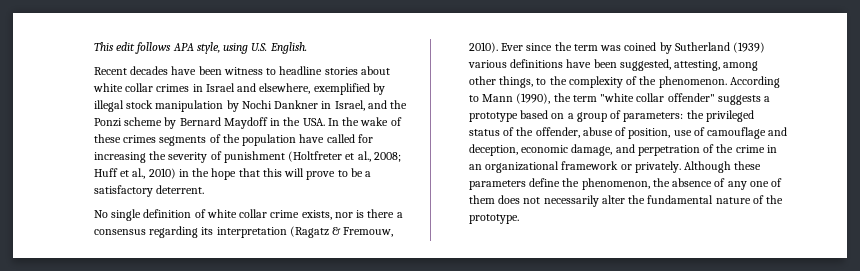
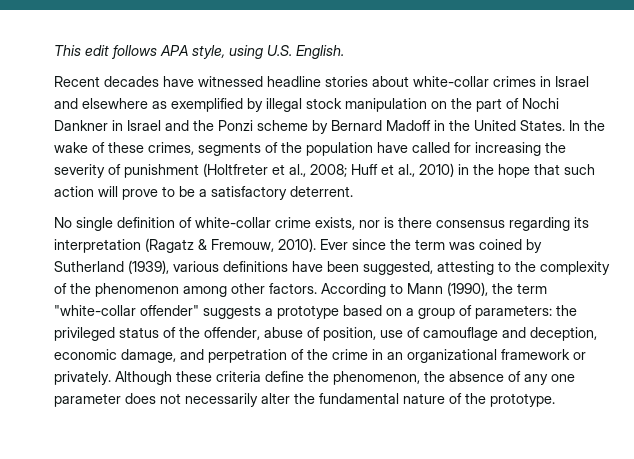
[198,66,277,75] been witness to -> [197,76,263,87] witnessed
[92,83,154,92] white collar -> [412,76,489,87] white-collar
[259,83,311,94] elsewhere, -> [81,98,167,109] elsewhere as
[226,100,239,112] by -> [430,98,519,112] on the part of
[334,100,365,111] Israel, -> [126,120,161,131] Israel
[223,117,325,129] Maydoff in the USA. -> [385,120,565,131] Madoff in the United States.
[123,135,157,143] crimes -> [147,142,194,155] crimes,
[262,168,282,177] this -> [563,164,595,175] [53,186,94,197] such action
[206,209,268,218] white collar -> [194,217,271,228] white-collar
[396,212,403,218] a -> (432, 222) none
[733,42,766,53] (1939) -> [127,260,169,274] (1939),
[674,60,759,71] [468,76,534,88] attesting, among other things, -> [436,261,494,275] attesting
[658,76,727,88] phenomenon. -> [94,283,317,297] phenomenon among other factors.
[600,93,665,102] "white collar -> [53,305,136,316] "white-collar
[468,180,526,190] parameters -> [215,371,261,382] criteria
[771,178,783,187] [468,195,495,204] of them -> [53,393,121,407] parameter

